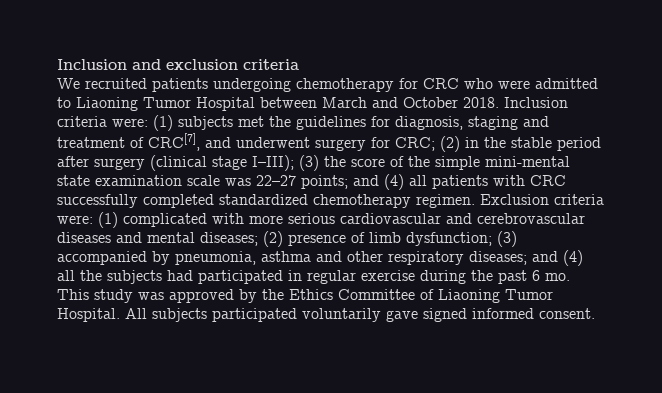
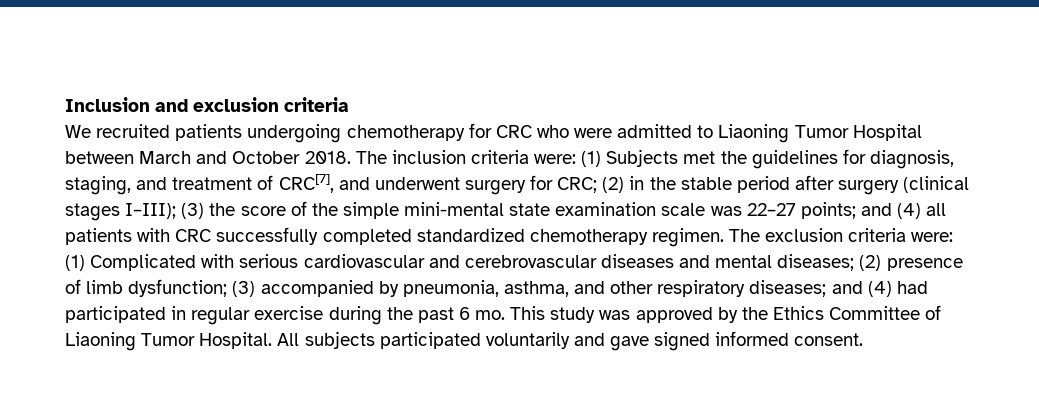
[504,97,568,108] [57,115,233,131] Inclusion criteria were: (1) subjects -> [355,149,679,167] The inclusion criteria were: (1) Subjects
[468,116,518,130] staging -> [65,176,131,195] staging,
[212,156,247,170] stage -> [65,203,120,221] stages
[480,194,604,205] [57,212,283,228] Exclusion criteria were: (1) complicated with more -> [729,228,954,242] [65,254,235,271] The exclusion criteria were: (1) Complicated with
[261,251,311,262] asthma -> [503,281,569,297] asthma,
[57,270,162,284] all the subjects -> (892, 289) none
(381, 315) none -> [573,333,605,346] and

